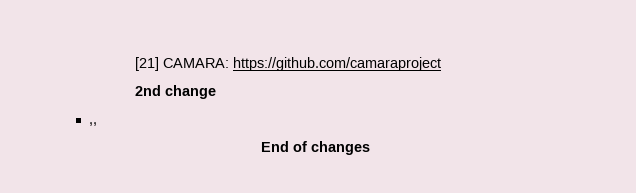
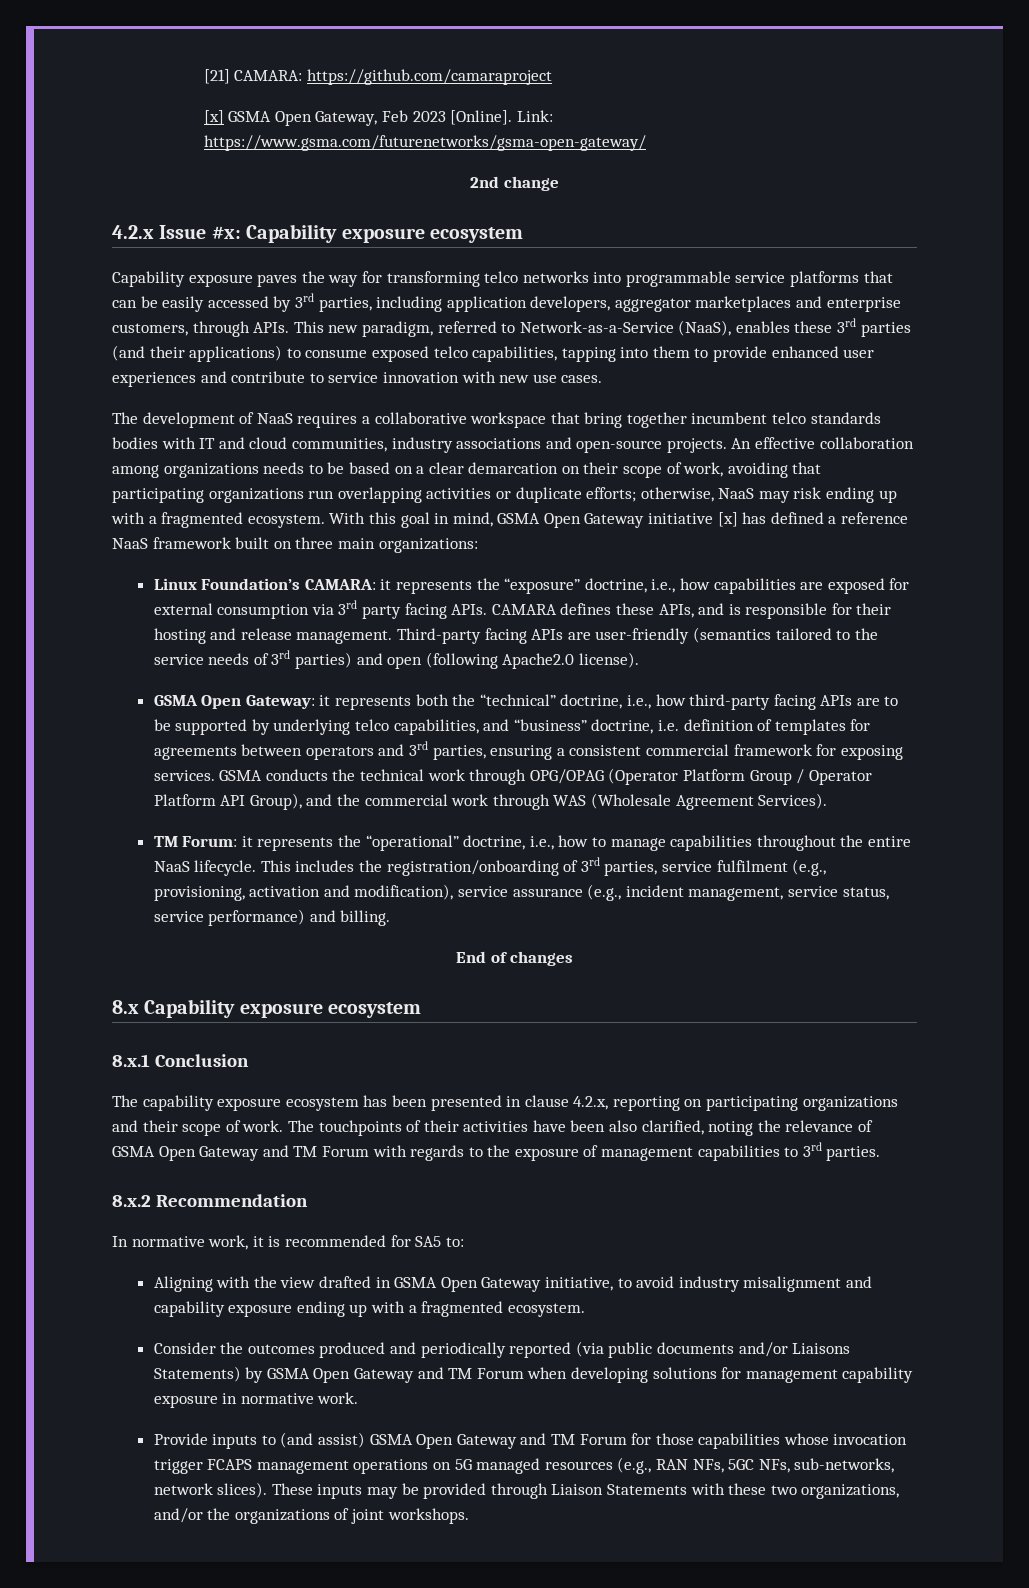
[134,85,216,99] [89,122,98,126] [261,141,370,155] 2nd change // ,, // End of changes -> [203,110,553,126] [203,135,646,151] [470,176,559,191] [112,224,523,243] [112,271,893,287] [112,293,901,312] [112,318,911,337] [112,345,875,362] [112,371,603,387] [112,412,881,428] [112,437,914,453] [112,462,822,478] [112,487,897,503] [111,512,909,528] [112,537,478,553] [153,578,910,594] [153,600,892,619] [153,627,878,644] [153,650,639,669] [153,694,899,710] [153,719,871,735] [153,741,903,760] [153,768,872,785] [153,793,828,810] [153,835,911,851] [153,857,827,876] [153,884,889,901] [153,909,391,926] [455,951,574,966] [112,999,422,1018] [112,1054,249,1067] [112,1095,898,1111] [112,1120,874,1136] [112,1142,881,1161] [112,1194,308,1207] [112,1235,464,1250] [153,1276,872,1292] [153,1301,585,1317] [153,1341,851,1358] [153,1366,914,1383] [153,1392,359,1408] [153,1432,908,1449] [153,1457,895,1474] [153,1482,900,1499] [153,1508,469,1524] [x] GSMA Open Gateway, Feb 2023 [Online]. Link: https://www.gsma.com/futurenetworks/gsma-open-gateway/ // 2nd change // 4.2.x Issue #x: Capability exposure ecosystem // Capability exposure paves the way for transforming telco networks into programmable service platforms that can be easily accessed by 3rd parties, including application developers, aggregator marketplaces and enterprise customers, through APIs. This new paradigm, referred to Network-as-a-Service (NaaS), enables these 3rd parties (and their applications) to consume exposed telco capabilities, tapping into them to provide enhanced user experiences and contribute to service innovation with new use cases. // The development of NaaS requires a collaborative workspace that bring together incumbent telco standards bodies with IT and cloud communities, industry associations and open-source projects. An effective collaboration among organizations needs to be based on a clear demarcation on their scope of work, avoiding that participating organizations run overlapping activities or duplicate efforts; otherwise, NaaS may risk ending up with a fragmented ecosystem. With this goal in mind, GSMA Open Gateway initiative [x] has defined a reference NaaS framework built on three main organizations: // Linux Foundation’s CAMARA: it represents the “exposure” doctrine, i.e., how capabilities are exposed for external consumption via 3rd party facing APIs. CAMARA defines these APIs, and is responsible for their hosting and release management. Third-party facing APIs are user-friendly (semantics tailored to the service needs of 3rd parties) and open (following Apache2.0 license). // GSMA Open Gateway: it represents both the “technical” doctrine, i.e., how third-party facing APIs are to be supported by underlying telco capabilities, and “business” doctrine, i.e. definition of templates for agreements between operators and 3rd parties, ensuring a consistent commercial framework for exposing services. GSMA conducts the technical work through OPG/OPAG (Operator Platform Group / Operator Platform API Group), and the commercial work through WAS (Wholesale Agreement Services). // TM Forum: it represents the “operational” doctrine, i.e., how to manage capabilities throughout the entire NaaS lifecycle. This includes the registration/onboarding of 3rd parties, service fulfilment (e.g., provisioning, activation and modification), service assurance (e.g., incident management, service status, service performance) and billing. // End of changes // 8.x Capability exposure ecosystem // 8.x.1 Conclusion // The capability exposure ecosystem has been presented in clause 4.2.x, reporting on participating organizations and their scope of work. The touchpoints of their activities have been also clarified, noting the relevance of GSMA Open Gateway and TM Forum with regards to the exposure of management capabilities to 3rd parties. // 8.x.2 Recommendation // In normative work, it is recommended for SA5 to: // Aligning with the view drafted in GSMA Open Gateway initiative, to avoid industry misalignment and capability exposure ending up with a fragmented ecosystem. // Consider the outcomes produced and periodically reported (via public documents and/or Liaisons Statements) by GSMA Open Gateway and TM Forum when developing solutions for management capability exposure in normative work. // Provide inputs to (and assist) GSMA Open Gateway and TM Forum for those capabilities whose invocation trigger FCAPS management operations on 5G managed resources (e.g., RAN NFs, 5GC NFs, sub-networks, network slices). These inputs may be provided through Liaison Statements with these two organizations, and/or the organizations of joint workshops.

